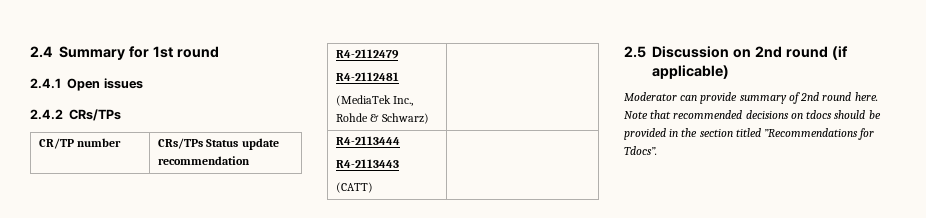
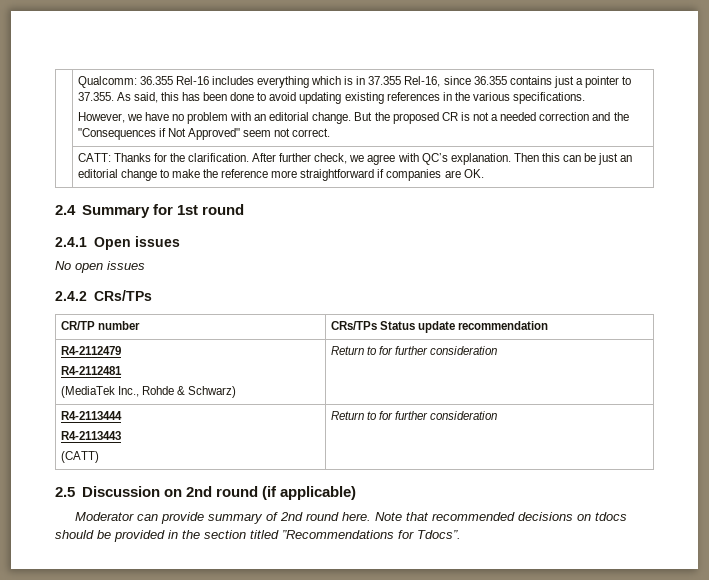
(30, 52) none -> [77,76,632,88] [77,92,586,104] [77,112,629,124] [77,128,331,140] [77,153,633,165] [77,169,484,181] | Qualcomm: 36.355 Rel-16 includes everything which is in 37.355 Rel-16, since 36.355 contains just a pointer to 37.355. As said, this has been done to avoid updating existing references in the various specifications. // However, we have no problem with an editorial change. But the proposed CR is not a needed correction and the "Consequences if Not Approved" seem not correct. // | CATT: Thanks for the clarification. After further check, we agree with QC’s explanation. Then this can be just an editorial change to make the reference more straightforward if companies are OK. //
(143, 83) none -> [55,261,145,273] // No open issues
[336,136,401,145] [336,159,400,168] [336,182,374,193] // R4-2113444 // R4-2113443 // (CATT) | -> [330,346,497,355] [60,411,122,420] [60,431,121,440] [60,451,99,463] [330,411,497,420] Return to for further consideration // R4-2113444 // R4-2113443 // (CATT) | Return to for further consideration

